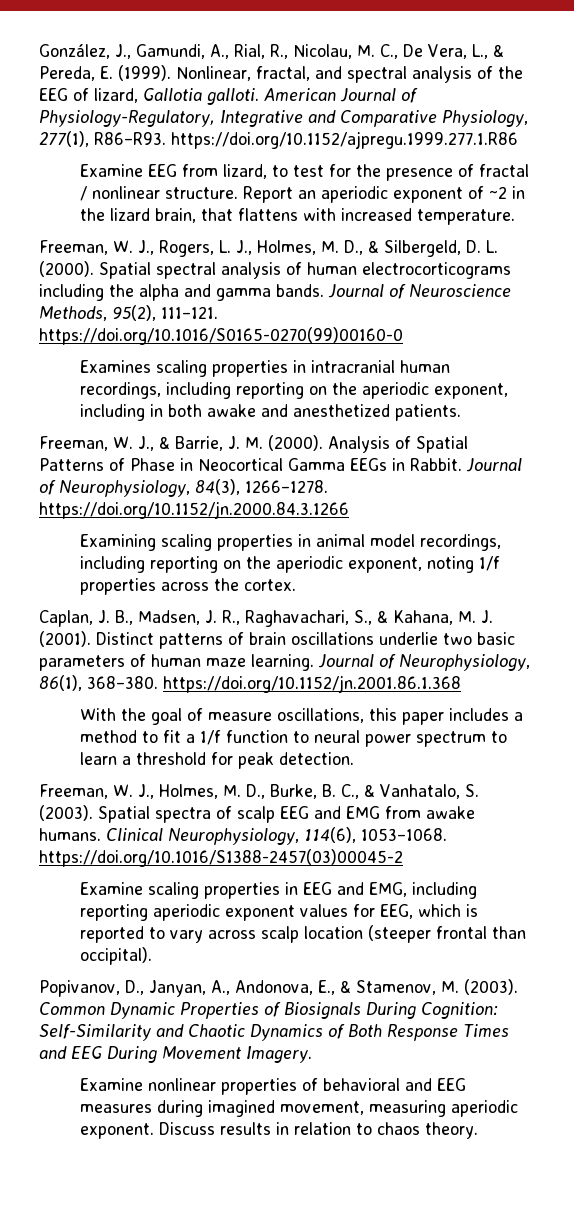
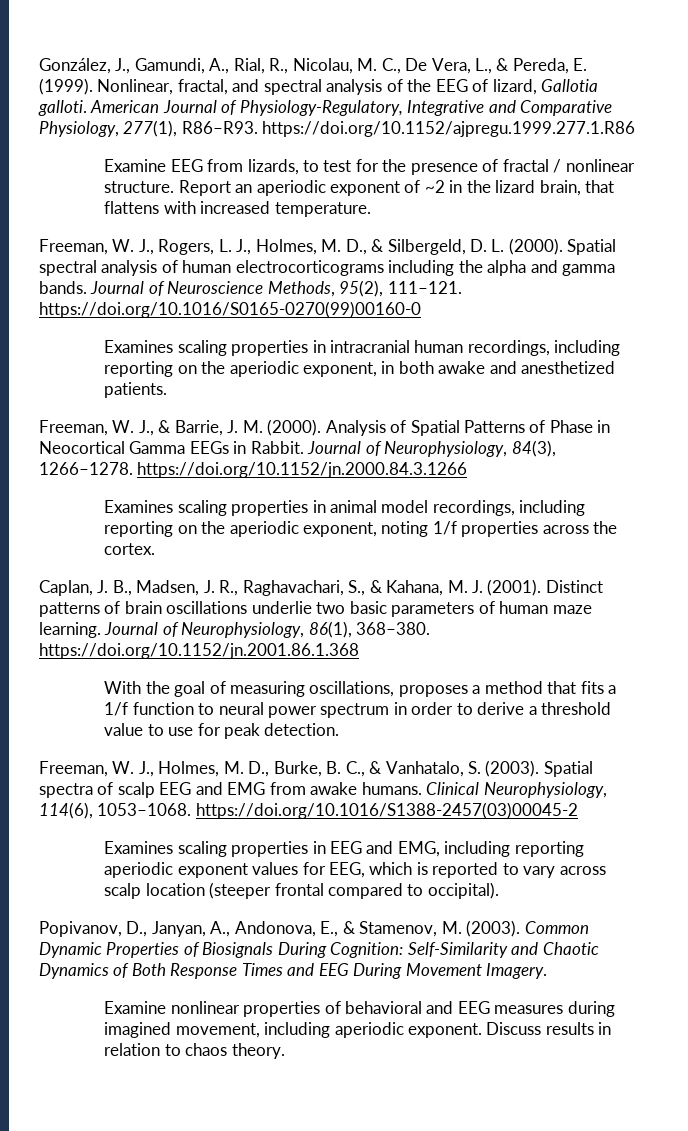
[223,164,268,179] lizard, -> [247,159,299,175] lizards,
[80,404,146,421] including -> (378, 369) none
[80,534,157,551] Examining -> [104,500,174,513] Examines
[208,708,524,725] [80,730,182,743] measure oscillations, this paper includes a method to fit -> [230,681,604,697] measuring oscillations, proposes a method that fits
[491,731,508,743] [80,752,207,765] to learn a threshold -> [393,702,612,715] [104,723,194,736] in order to derive a threshold value to use
[80,882,144,895] Examine -> [104,841,174,854] Examines
[492,926,527,939] than -> [328,883,424,899] compared to
[369,1100,447,1117] measuring -> [264,1022,331,1038] including

